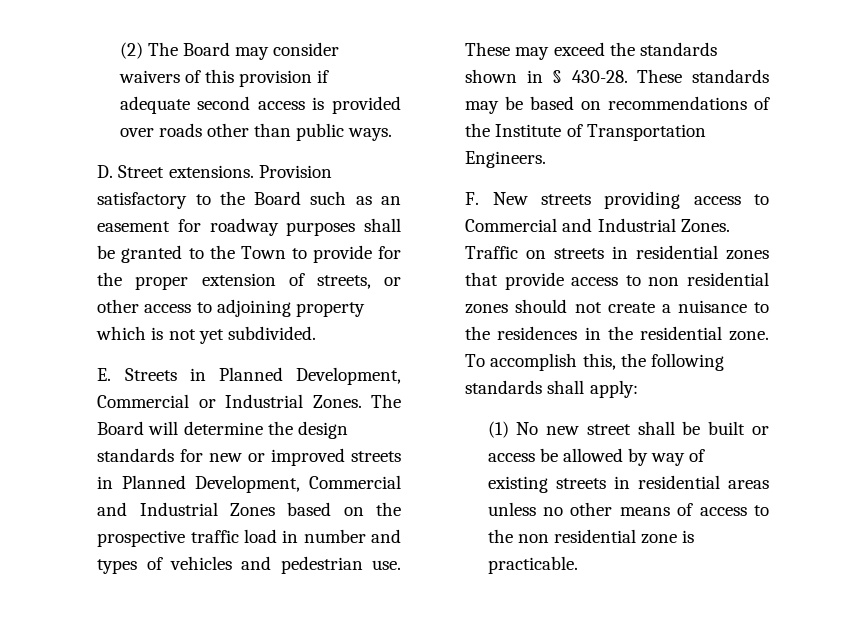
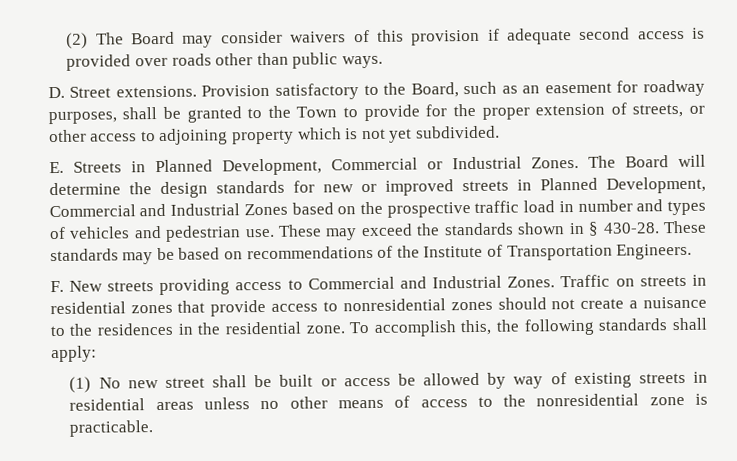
[254,191,302,205] Board -> [410,82,459,98] Board,
[286,222,356,236] purposes -> [47,111,117,125] purposes,
[648,272,769,286] non residential -> [342,298,446,312] nonresidential
[517,529,636,543] non residential -> [536,393,640,407] nonresidential

